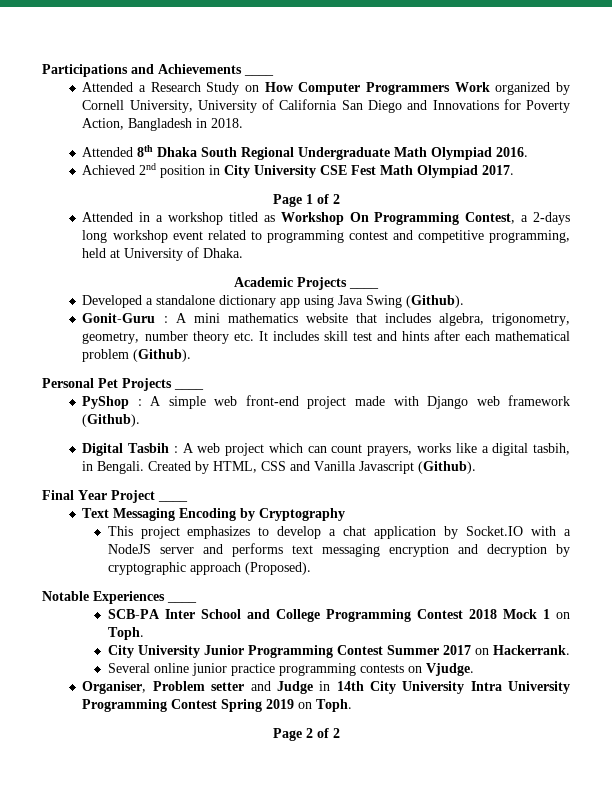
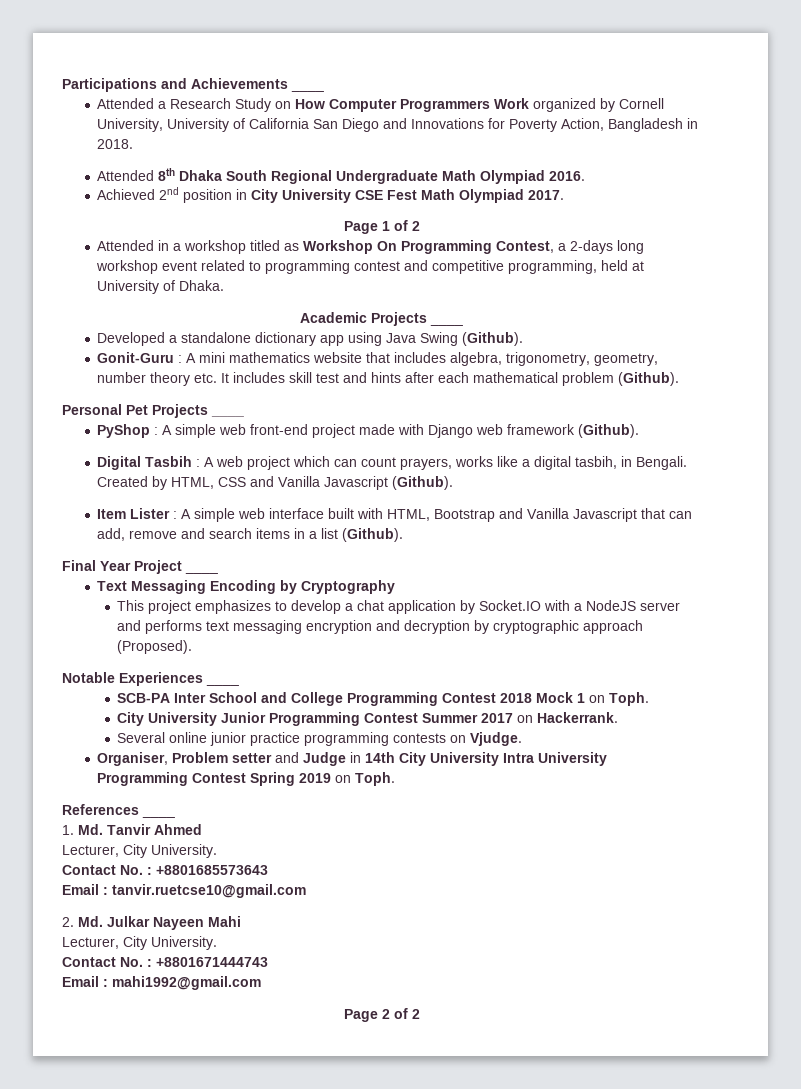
(477, 467) none -> [97,508,693,522] [97,528,404,542] // Item Lister : A simple web interface built with HTML, Bootstrap and Vanilla Javascript that can add, remove and search items in a list (Github).
(353, 705) none -> [62,804,139,815] [142,815,175,818] [62,824,202,835] [62,844,217,858] [62,865,268,875] [62,884,306,898] [62,916,241,930] [62,936,217,950] [62,957,268,967] [62,976,261,990] // References ____ // 1. Md. Tanvir Ahmed // Lecturer, City University. // Contact No. : +8801685573643 // Email : tanvir.ruetcse10@gmail.com // 2. Md. Julkar Nayeen Mahi // Lecturer, City University. // Contact No. : +8801671444743 // Email : mahi1992@gmail.com

